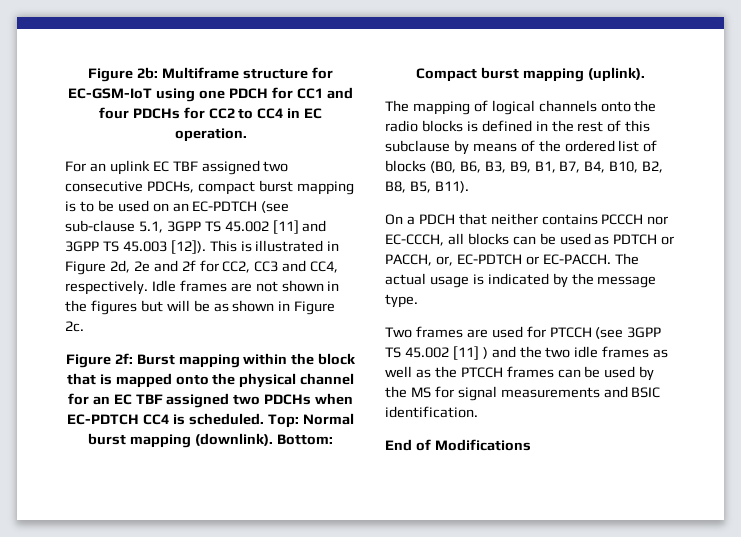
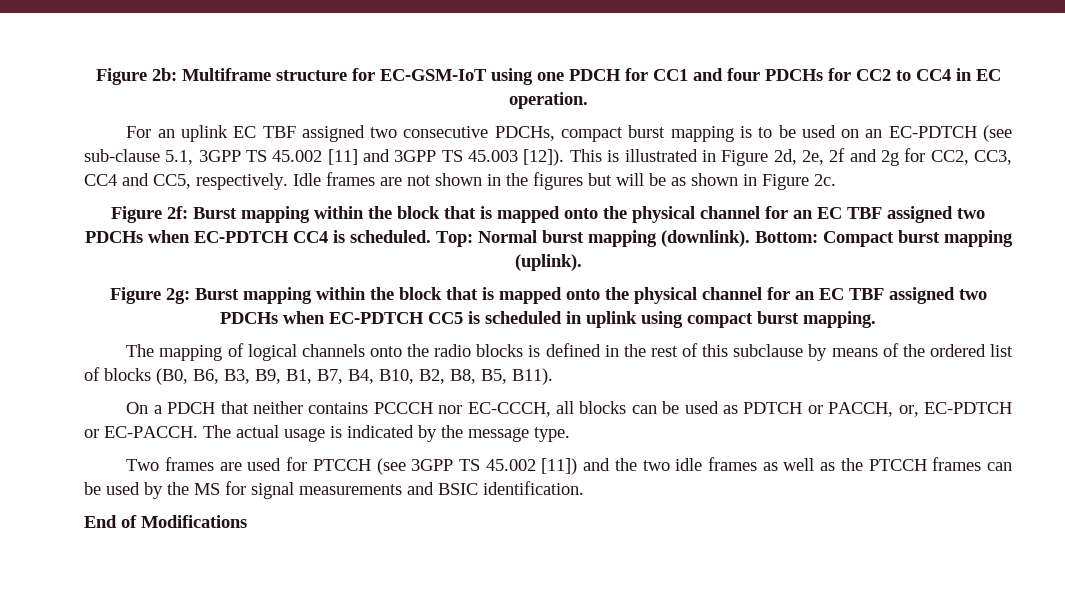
[133,260,339,273] 2e and 2f for CC2, CC3 and CC4, -> [801,148,1012,166] [84,173,191,189] 2e, 2f and 2g for CC2, CC3, CC4 and CC5,
(645, 74) none -> [109,287,987,304] [220,311,876,328] // Figure 2g: Burst mapping within the block that is mapped onto the physical channel for an EC TBF assigned two PDCHs when EC-PDTCH CC5 is scheduled in uplink using compact burst mapping.
[452,346,488,360] [11] ) -> [541,458,578,475] [11])

